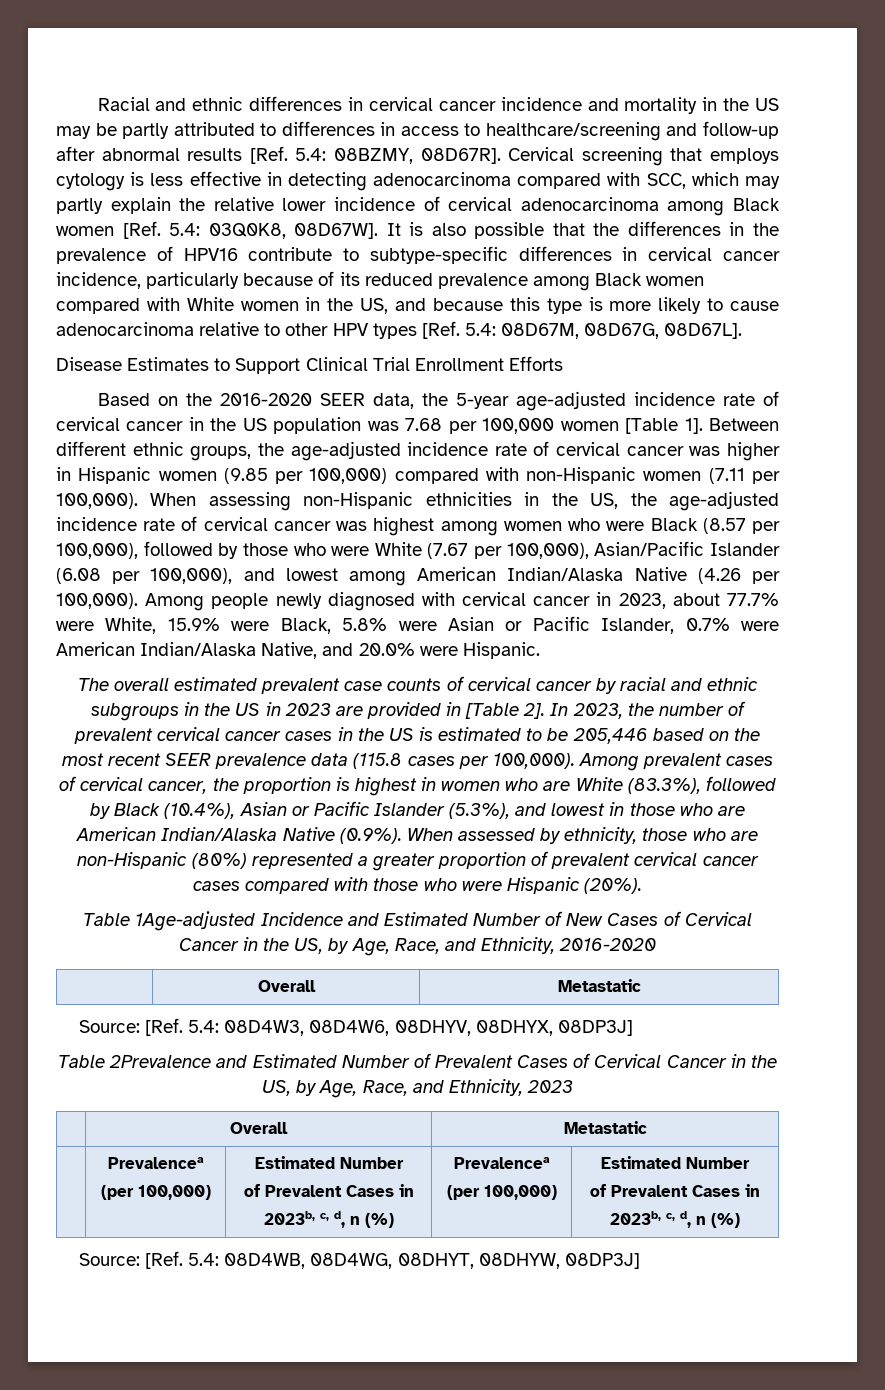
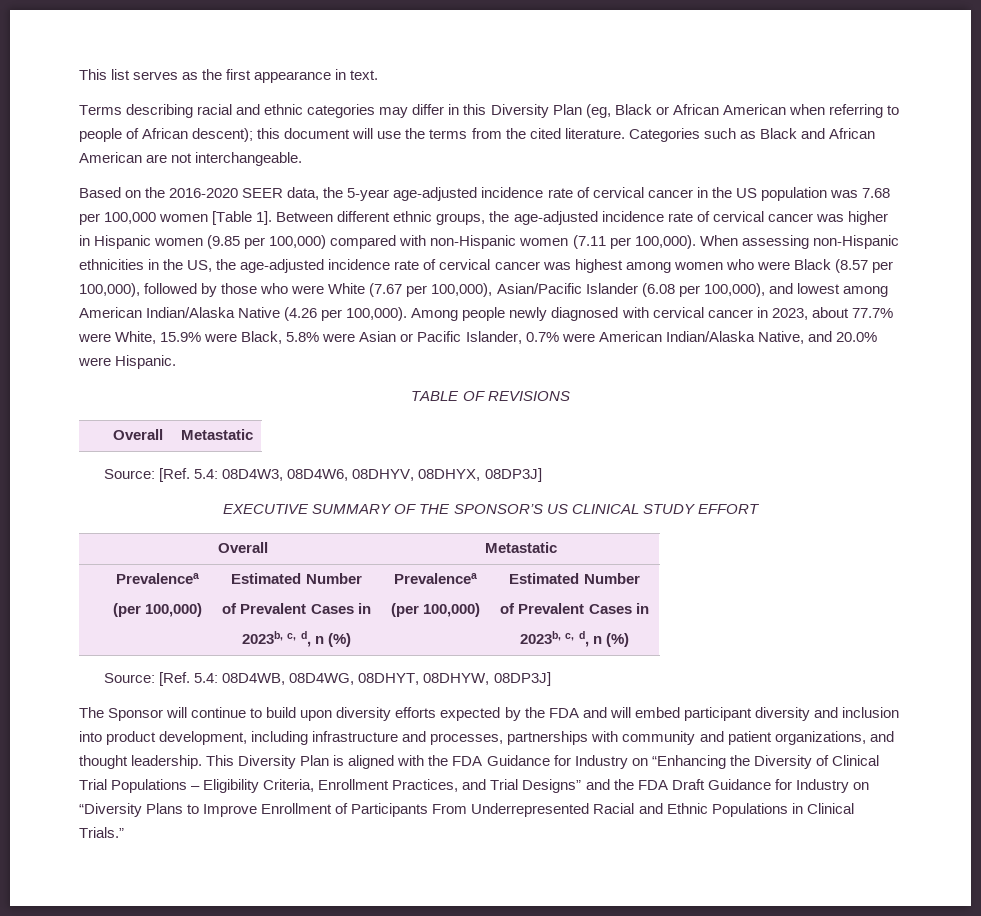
[97,96,779,114] [56,121,779,141] [56,146,780,166] [56,171,781,191] [56,196,781,216] [56,221,780,239] [56,246,781,264] [56,271,705,291] [56,297,780,314] [56,321,743,339] [56,356,563,374] Racial and ethnic differences in cervical cancer incidence and mortality in the US may be partly attributed to differences in access to healthcare/screening and follow-up after abnormal results [Ref. 5.4: 08BZMY, 08D67R]. Cervical screening that employs cytology is less effective in detecting adenocarcinoma compared with SCC, which may partly explain the relative lower incidence of cervical adenocarcinoma among Black women [Ref. 5.4: 03Q0K8, 08D67W]. It is also possible that the differences in the prevalence of HPV16 contribute to subtype-specific differences in cervical cancer incidence, particularly because of its reduced prevalence among Black women compared with White women in the US, and because this type is more likely to cause adenocarcinoma relative to other HPV types [Ref. 5.4: 08D67M, 08D67G, 08D67L]. // Disease Estimates to Support Clinical Trial Enrollment Efforts -> [79,69,379,83] [79,104,899,118] [79,128,875,142] [79,152,303,166] This list serves as the first appearance in text. // Terms describing racial and ethnic categories may differ in this Diversity Plan (eg, Black or African American when referring to people of African descent); this document will use the terms from the cited literature. Categories such as Black and African American are not interchangeable.
[77,676,759,694] [91,701,746,721] [74,727,760,744] [61,753,774,771] [59,776,776,796] [90,801,745,819] [76,827,758,844] [77,851,759,871] [193,877,642,894] [83,911,752,931] [178,937,657,956] The overall estimated prevalent case counts of cervical cancer by racial and ethnic subgroups in the US in 2023 are provided in [Table 2]. In 2023, the number of prevalent cervical cancer cases in the US is estimated to be 205,446 based on the most recent SEER prevalence data (115.8 cases per 100,000). Among prevalent cases of cervical cancer, the proportion is highest in women who are White (83.3%), followed by Black (10.4%), Asian or Pacific Islander (5.3%), and lowest in those who are American Indian/Alaska Native (0.9%). When assessed by ethnicity, those who are non-Hispanic (80%) represented a greater proportion of prevalent cervical cancer cases compared with those who were Hispanic (20%). // Table 1Age-adjusted Incidence and Estimated Number of New Cases of Cervical Cancer in the US, by Age, Race, and Ethnicity, 2016-2020 -> [411,391,570,401] TABLE OF REVISIONS
[58,1053,777,1068] [262,1079,573,1098] Table 2Prevalence and Estimated Number of Prevalent Cases of Cervical Cancer in the US, by Age, Race, and Ethnicity, 2023 -> [223,504,760,514] EXECUTIVE SUMMARY OF THE SPONSOR’S US CLINICAL STUDY EFFORT
(640, 1261) none -> [79,707,899,721] [79,731,894,745] [79,755,879,769] [79,779,869,793] [79,803,854,817] [79,827,124,838] // The Sponsor will continue to build upon diversity efforts expected by the FDA and will embed participant diversity and inclusion into product development, including infrastructure and processes, partnerships with community and patient organizations, and thought leadership. This Diversity Plan is aligned with the FDA Guidance for Industry on “Enhancing the Diversity of Clinical Trial Populations – Eligibility Criteria, Enrollment Practices, and Trial Designs” and the FDA Draft Guidance for Industry on “Diversity Plans to Improve Enrollment of Participants From Underrepresented Racial and Ethnic Populations in Clinical Trials.”

